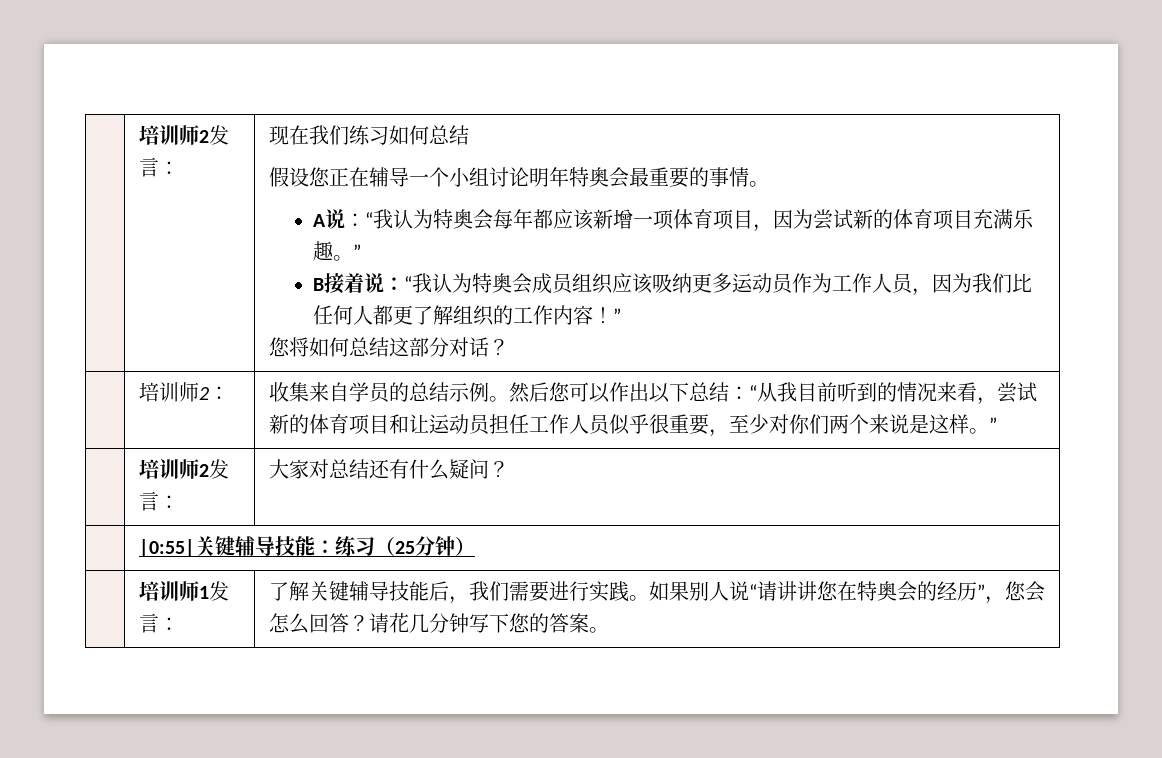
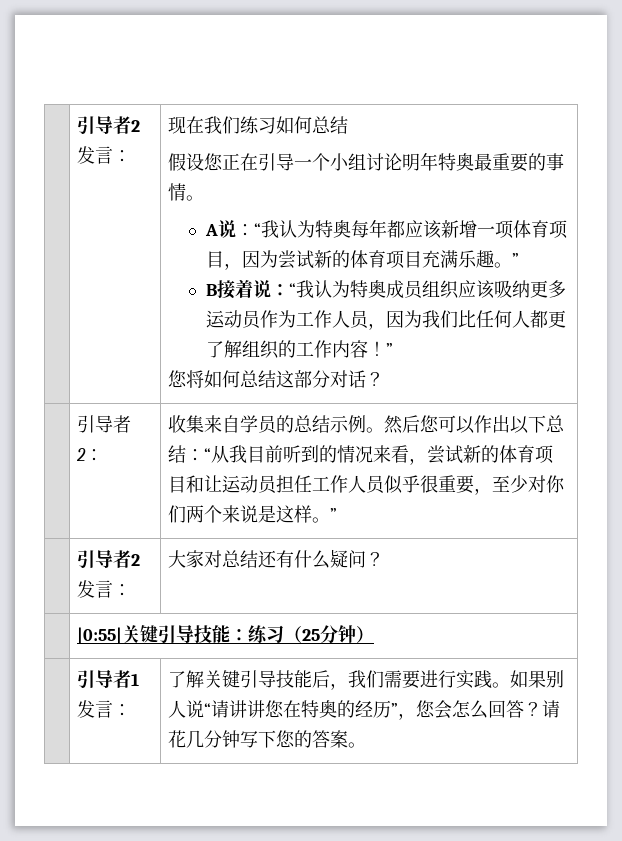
[138,125,199,145] | 培训师 -> [77,116,132,135] | 引导者
[368,167,389,187] 辅 -> [258,153,277,171] 引
[608,167,629,188] 会 -> (475, 162) none
[473,209,494,230] 会 -> (351, 229) none
[512,273,533,294] 会 -> (386, 289) none
[138,382,199,402] 培训师 -> [77,415,132,433] 引导者
[138,459,199,479] 培训师 -> [77,550,132,569] 引导者
[234,536,255,556] 辅 -> [158,625,177,644] 引
[138,581,199,601] 培训师 -> [77,670,132,689] 引导者
[348,581,369,601] 辅 -> [240,670,259,688] 引
[896,581,917,602] 会 -> (338, 709) none

